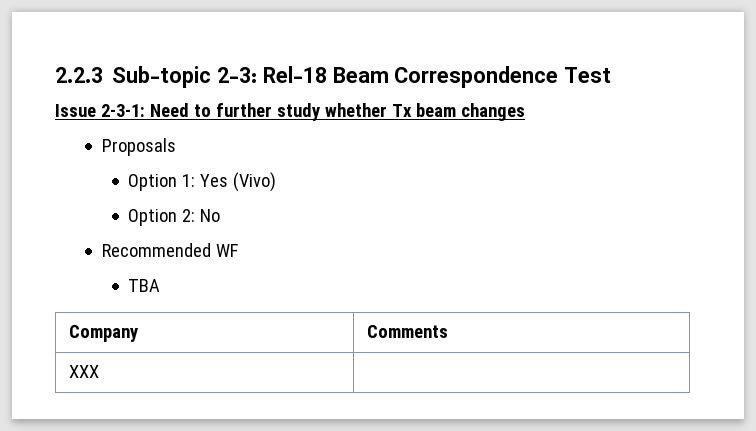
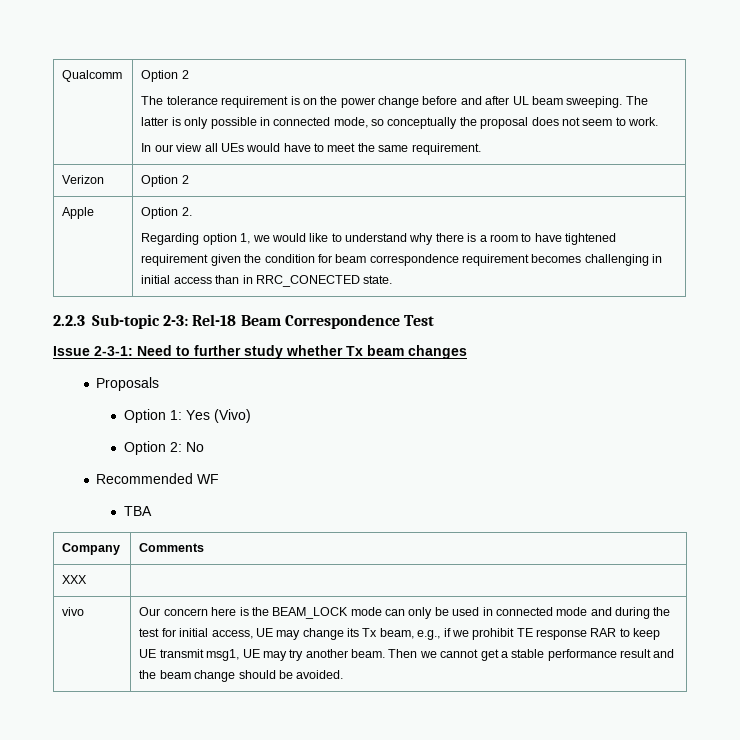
(55, 75) none -> [62,70,123,82] [141,70,189,82] [141,96,648,108] [141,117,659,129] [141,143,481,155] [62,175,105,184] [141,175,189,187] [62,207,95,219] [141,207,192,219] [141,233,617,245] [141,254,663,266] [141,275,393,287] Qualcomm | Option 2 // The tolerance requirement is on the power change before and after UL beam sweeping. The latter is only possible in connected mode, so conceptually the proposal does not seem to work. // In our view all UEs would have to meet the same requirement. // Verizon | Option 2 // Apple | Option 2. // Regarding option 1, we would like to understand why there is a room to have tightened requirement given the condition for beam correspondence requirement becomes challenging in initial access than in RRC_CONECTED state. //
(100, 371) none -> [62,607,85,616] [139,607,671,619] [139,628,661,640] [139,649,675,661] [139,670,344,682] // vivo | Our concern here is the BEAM_LOCK mode can only be used in connected mode and during the test for initial access, UE may change its Tx beam, e.g., if we prohibit TE response RAR to keep UE transmit msg1, UE may try another beam. Then we cannot get a stable performance result and the beam change should be avoided.

